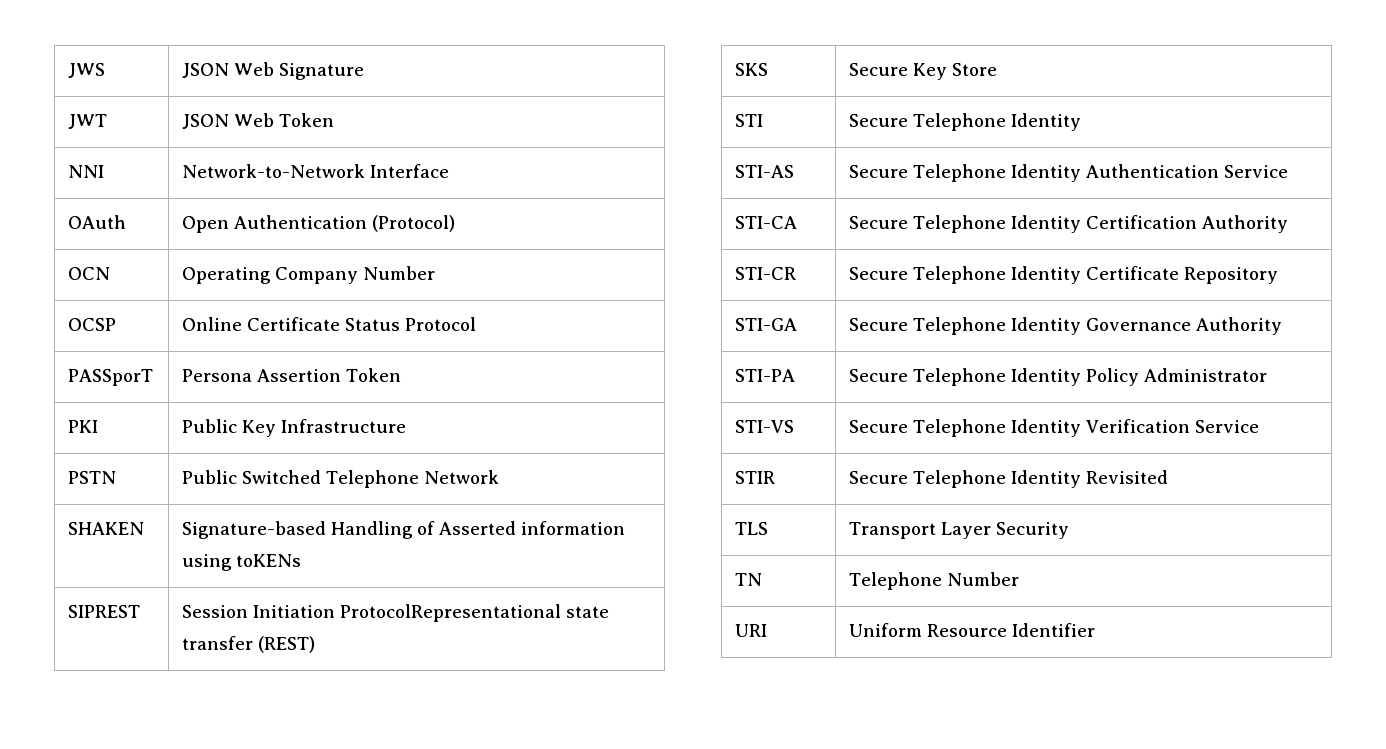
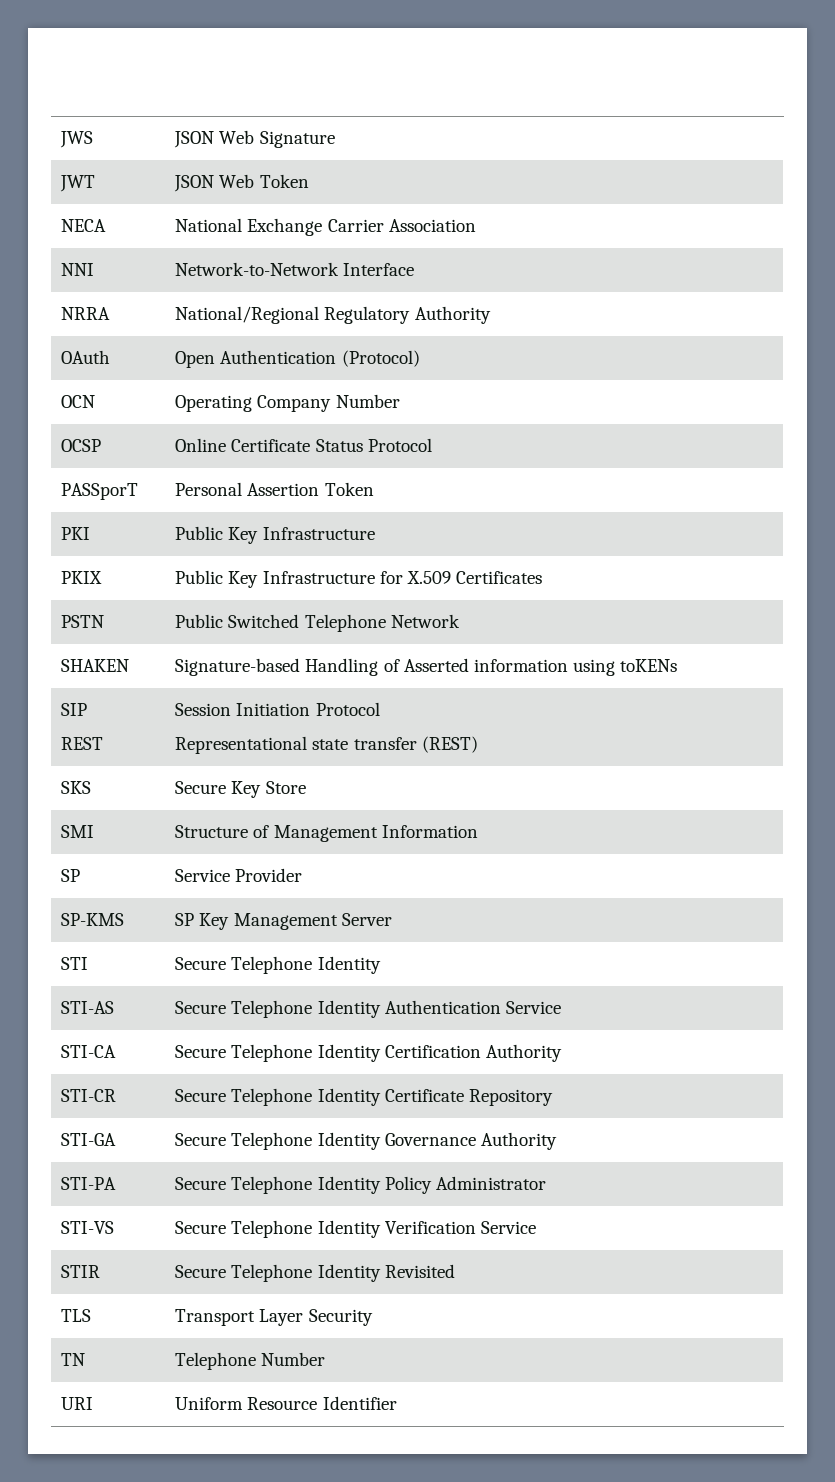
(335, 120) none -> [61,219,107,232] [175,218,476,236] // NECA | National Exchange Carrier Association
(450, 171) none -> [61,307,111,320] [175,306,491,324] // NRRA | National/Regional Regulatory Authority
[182,369,253,382] Persona -> [175,482,243,496] Personal
(407, 426) none -> [61,571,103,584] [175,570,542,588] // PKIX | Public Key Infrastructure for X.509 Certificates
[68,605,141,618] SIPREST -> [61,703,88,716] [61,737,104,750] SIP // REST
[340,604,562,622] ProtocolRepresentational -> [315,702,380,716] [175,736,308,754] Protocol // Representational
(998, 69) none -> [61,825,95,838] [175,825,478,842] [61,869,81,882] [175,868,303,882] [61,913,125,926] [175,913,392,930] // SMI | Structure of Management Information // SP | Service Provider // SP-KMS | SP Key Management Server

